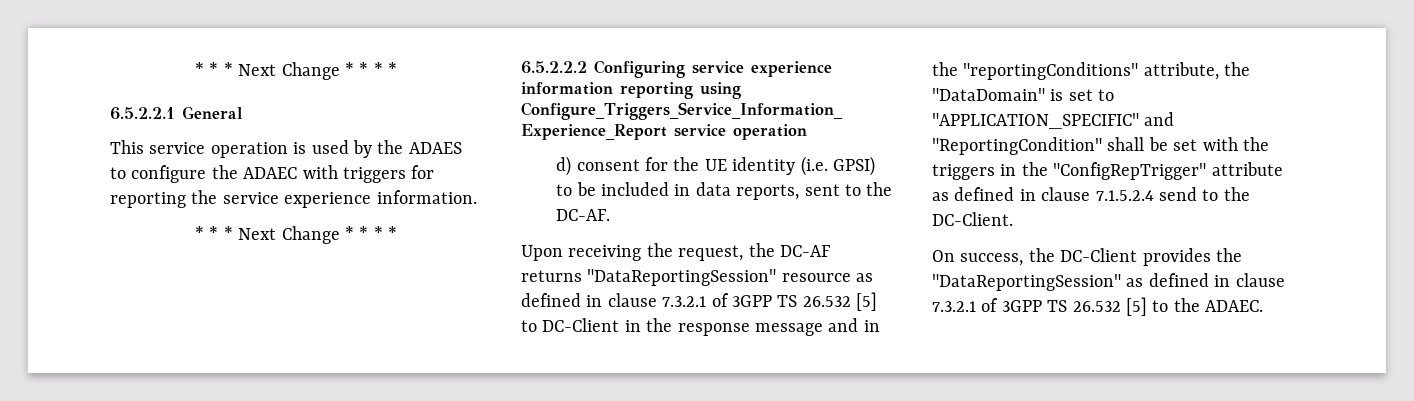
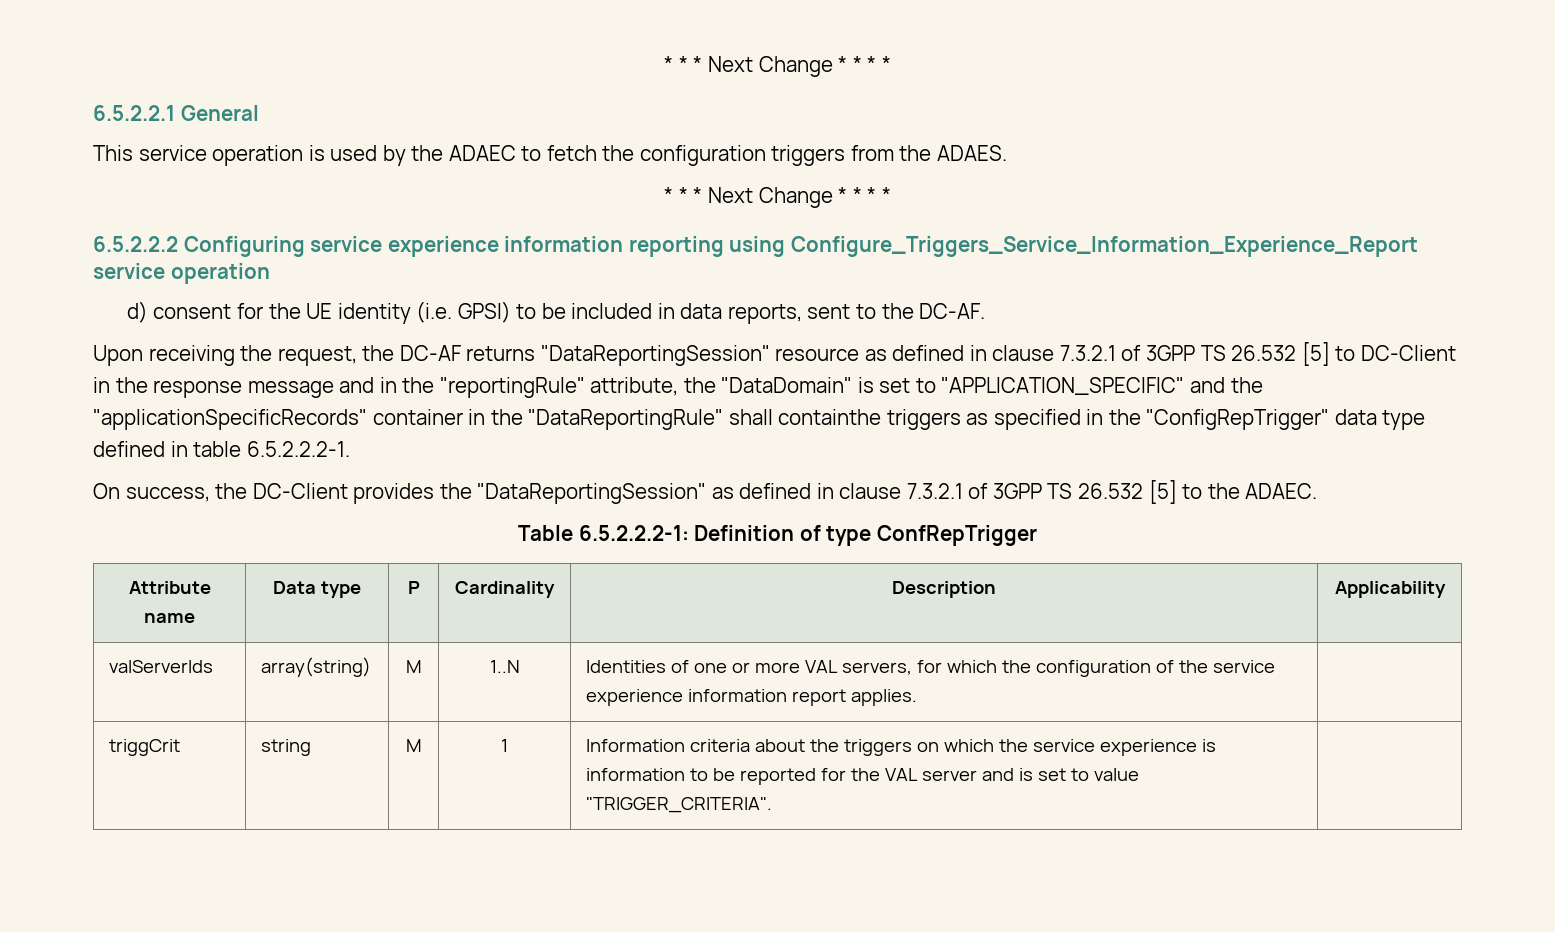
[408,142,462,154] [110,165,435,183] [110,190,477,208] ADAES to configure the ADAEC with triggers for reporting the service experience information. -> [448,145,1008,166] ADAEC to fetch the configuration triggers from the ADAES.
[963,62,1139,80] "reportingConditions" -> [439,377,585,398] "reportingRule"
[932,137,1269,155] [932,162,1283,180] [932,187,1250,201] [932,212,1013,226] "ReportingCondition" shall be set with the triggers in the "ConfigRepTrigger" attribute as defined in clause 7.1.5.2.4 send to the DC-Client. -> [1230,377,1263,393] [93,409,1426,430] [93,441,350,457] the "applicationSpecificRecords" container in the "DataReportingRule" shall containthe triggers as specified in the "ConfigRepTrigger" data type defined in table 6.5.2.2.2-1.
(1264, 306) none -> [518,525,1037,546] [128,581,211,594] [144,613,195,623] [273,581,361,598] [407,581,420,594] [455,581,555,598] [892,581,996,598] [1334,581,1446,598] [109,660,214,673] [261,657,372,677] [405,660,422,673] [489,660,520,673] [586,660,1276,677] [586,689,918,706] [109,739,181,756] [261,739,312,756] [405,739,422,752] [501,739,508,752] [586,739,1217,756] [586,768,1140,785] [586,797,773,813] // Table 6.5.2.2.2-1: Definition of type ConfRepTrigger // Attribute name | Data type | P | Cardinality | Description | Applicability // valServerIds | array(string) | M | 1..N | Identities of one or more VAL servers, for which the configuration of the service experience information report applies. | // triggCrit | string | M | 1 | Information criteria about the triggers on which the service experience is information to be reported for the VAL server and is set to value "TRIGGER_CRITERIA". |

